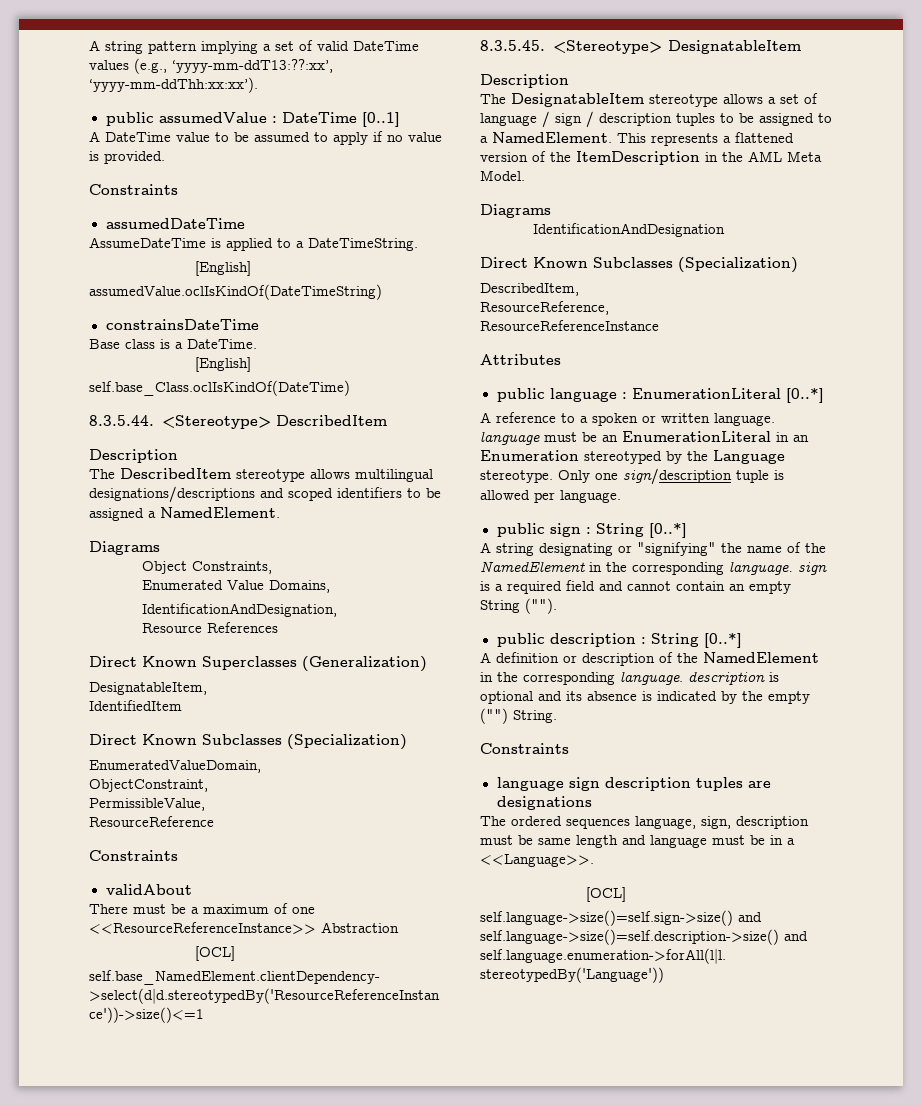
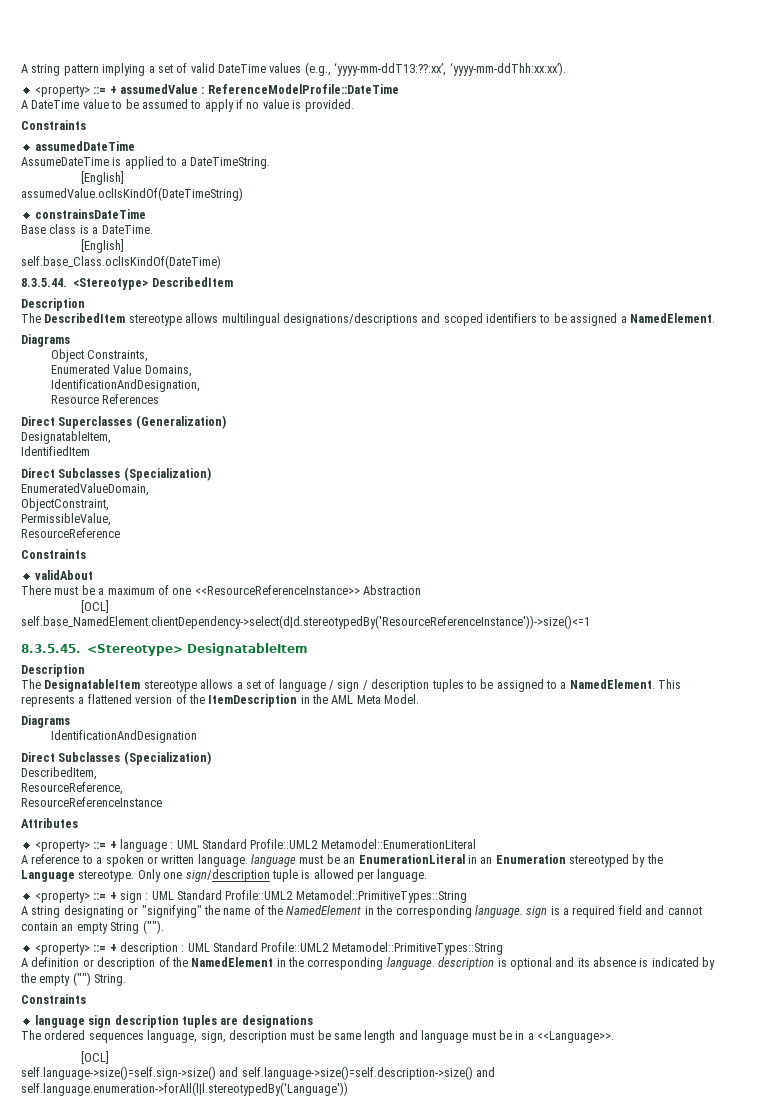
[105,112,400,127] public assumedValue : DateTime [0..1] -> [34,84,399,97] <property> ::= + assumedValue : ReferenceModelProfile::DateTime
[142,656,197,667] Known -> (55, 421) none
[142,734,197,745] Known -> (55, 473) none
[533,257,588,268] Known -> (55, 757) none
[496,388,824,403] public language : EnumerationLiteral [0..*] -> [34,839,476,852] <property> ::= + language : UML Standard Profile::UML2 Metamodel::EnumerationLiteral
[496,523,687,538] public sign : String [0..*] -> [34,890,467,903] <property> ::= + sign : UML Standard Profile::UML2 Metamodel::PrimitiveTypes::String
[496,633,742,648] public description : String [0..*] -> [34,942,503,955] <property> ::= + description : UML Standard Profile::UML2 Metamodel::PrimitiveTypes::String

